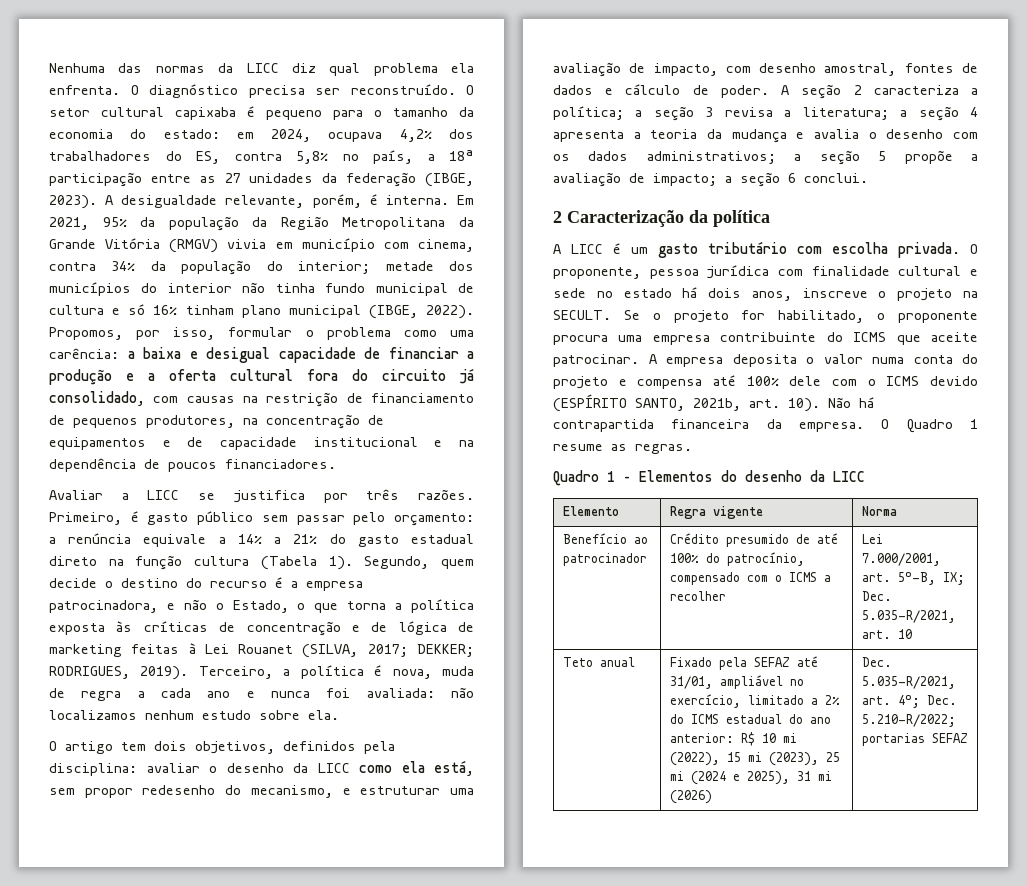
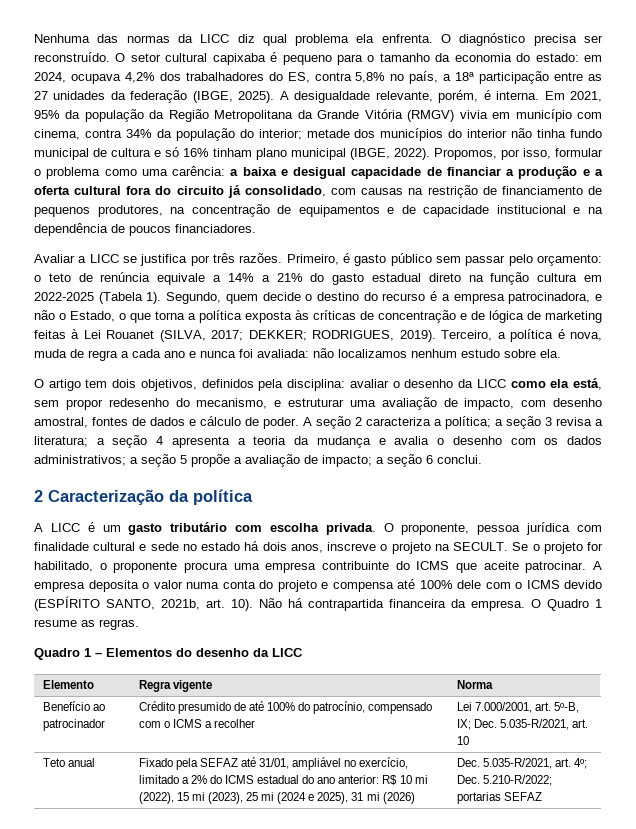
[49,195,97,209] 2023). -> [238,91,275,103] 2025).
[49,537,56,544] a -> [34,273,93,282] o teto de
(250, 561) none -> [584,275,602,282] [34,292,94,301] em 2022-2025

